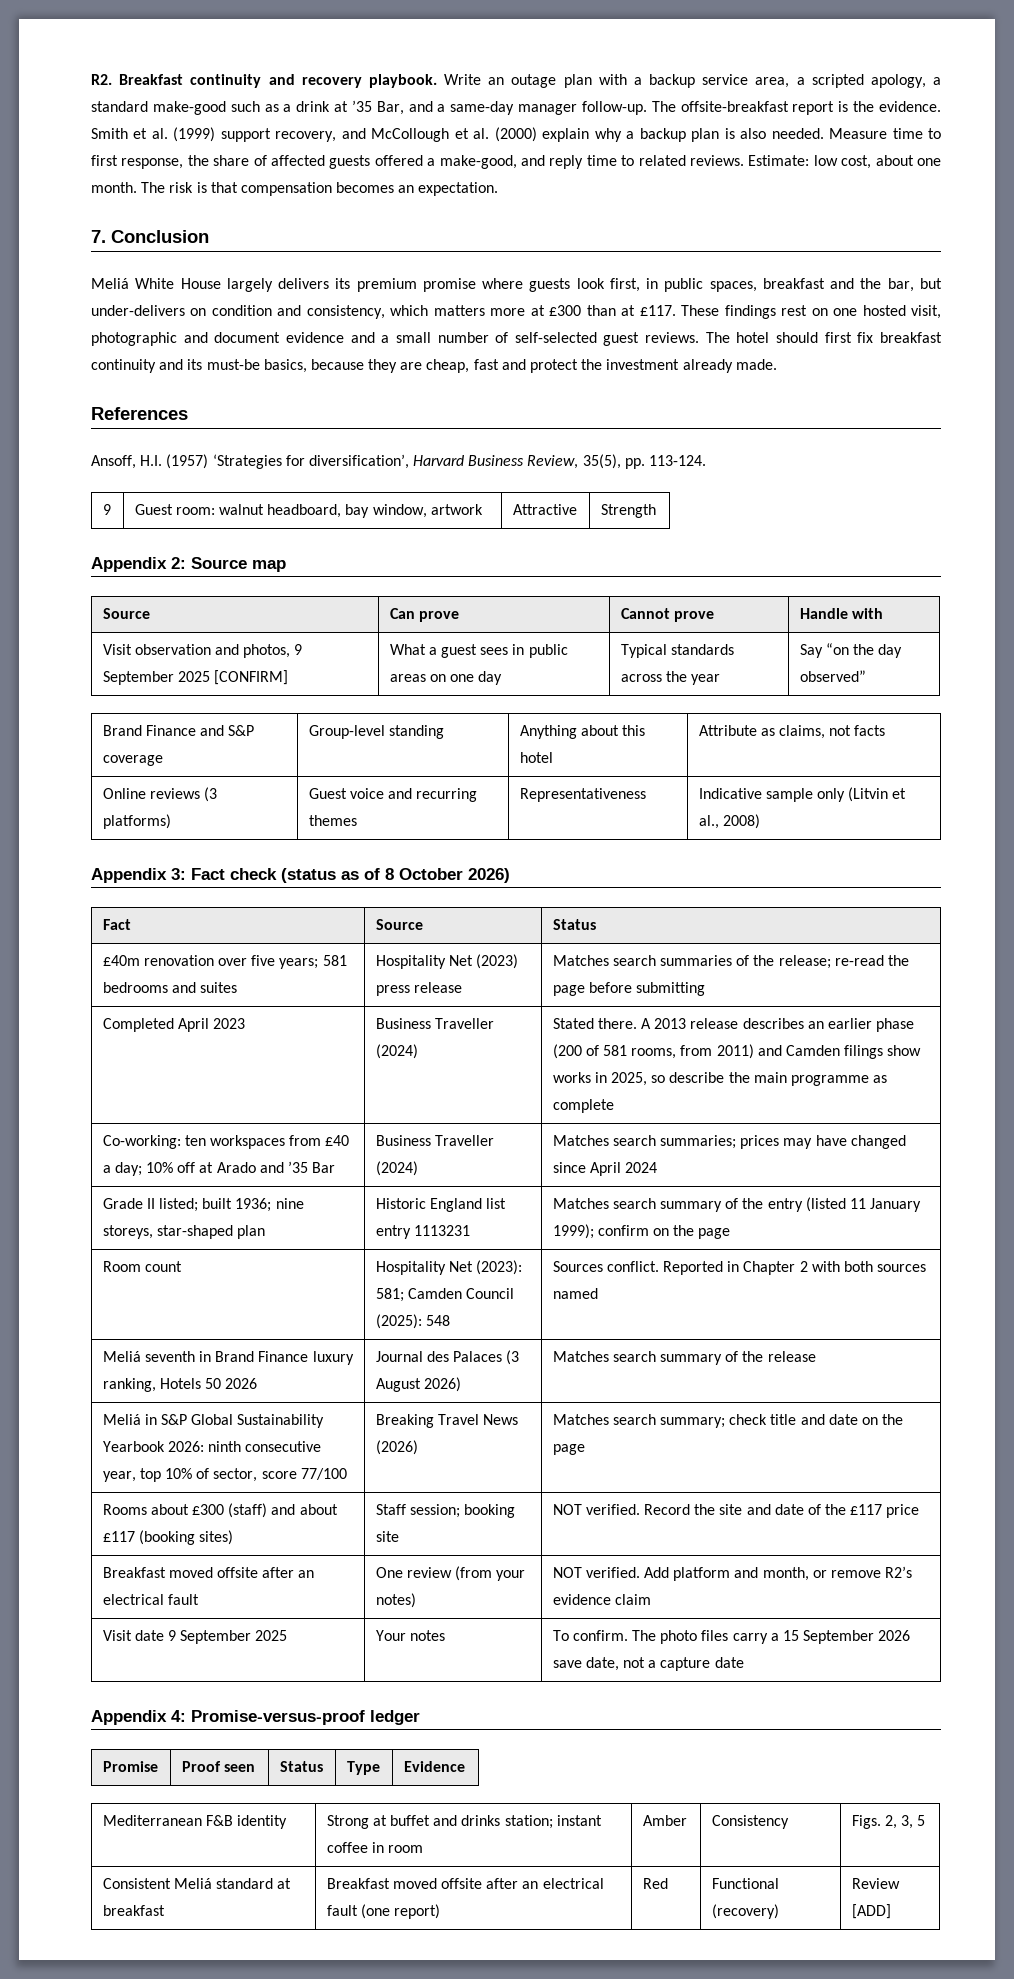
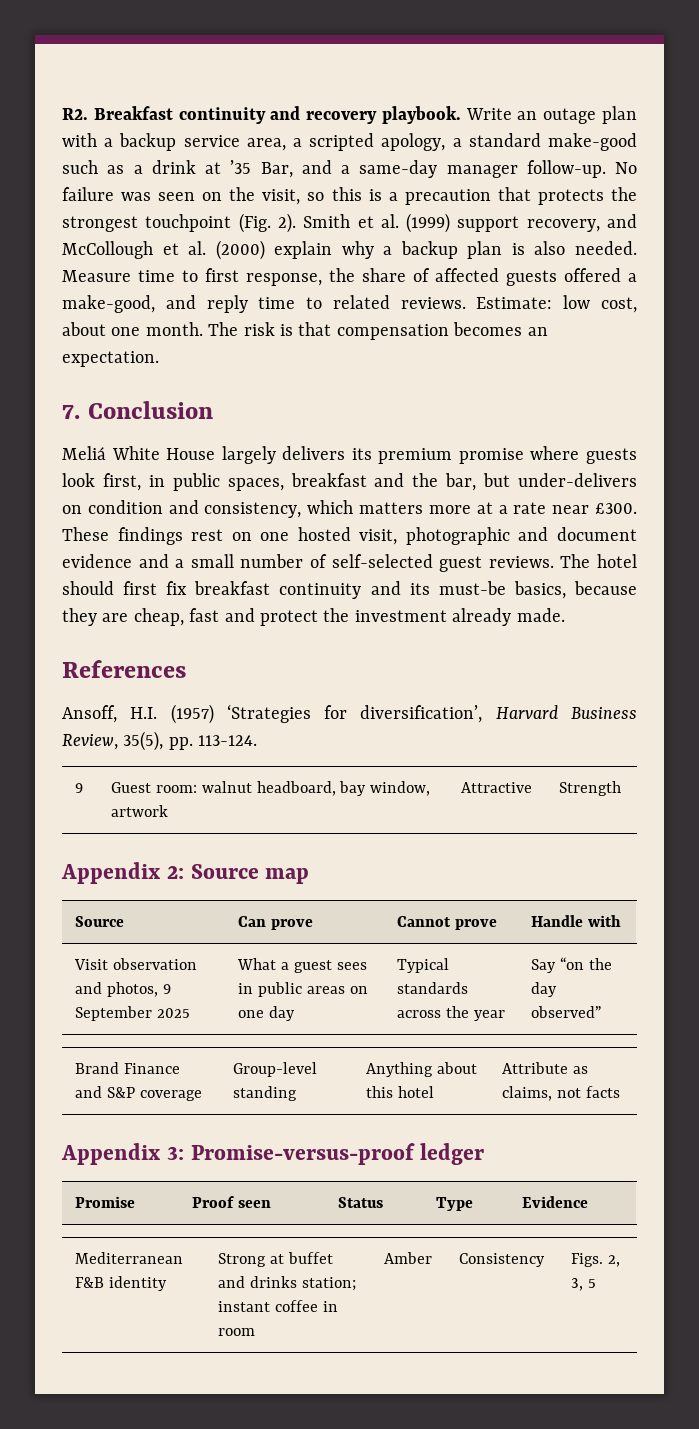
[651,101,942,115] The offsite-breakfast report is the evidence. -> [615,162,637,174] [62,187,637,205] [62,213,296,233] No failure was seen on the visit, so this is a precaution that protects the strongest touchpoint (Fig. 2).
[549,305,676,316] £300 than at £117. -> [498,502,637,514] a rate near £300.
[213,670,288,685] [CONFIRM] -> (190, 1013) none
[102,787,217,802] [102,814,171,829] [308,788,478,802] [308,815,357,826] [519,788,646,802] [698,787,907,802] [698,814,760,829] [91,868,510,883] [102,919,131,930] [375,919,423,930] [552,919,596,930] [102,955,347,969] [102,982,237,993] [375,954,518,969] [375,982,462,996] [552,955,909,969] [552,982,705,996] [102,1018,245,1032] [375,1018,494,1029] [375,1044,418,1059] [552,1018,915,1032] [552,1044,922,1059] [552,1072,888,1086] [552,1099,614,1113] [102,1135,350,1149] [102,1161,336,1176] [375,1135,494,1146] [375,1161,418,1176] [552,1135,906,1149] [552,1162,657,1176] [102,1198,304,1212] [102,1225,265,1239] [375,1198,506,1212] [375,1225,470,1239] [552,1197,922,1212] [552,1224,731,1239] [102,1261,182,1272] [375,1260,522,1275] [375,1288,514,1302] [375,1314,450,1329] [552,1261,927,1275] [552,1288,598,1299] [102,1351,354,1365] [102,1378,258,1392] [375,1350,520,1365] [375,1377,461,1392] [552,1351,816,1365] [102,1414,325,1428] [102,1441,322,1452] [102,1468,347,1482] [375,1414,518,1428] [375,1440,418,1455] [552,1414,904,1428] [552,1444,585,1455] [102,1503,338,1518] [102,1530,233,1545] [375,1504,515,1518] [375,1531,399,1542] [552,1504,920,1518] [102,1567,315,1578] [102,1594,199,1605] [375,1566,526,1581] [375,1593,416,1608] [552,1566,913,1581] [552,1594,651,1605] [102,1630,288,1644] [375,1630,445,1641] [552,1630,911,1644] [552,1657,744,1671] [91,1710,186,1725] // Online reviews (3 platforms) | Guest voice and recurring themes | Representativeness | Indicative sample only (Litvin et al., 2008) // Appendix 3: Fact check (status as of 8 October 2026) // Fact | Source | Status // £40m renovation over five years; 581 bedrooms and suites | Hospitality Net (2023) press release | Matches search summaries of the release; re-read the page before submitting // Completed April 2023 | Business Traveller (2024) | Stated there. A 2013 release describes an earlier phase (200 of 581 rooms, from 2011) and Camden filings show works in 2025, so describe the main programme as complete // Co-working: ten workspaces from £40 a day; 10% off at Arado and ’35 Bar | Business Traveller (2024) | Matches search summaries; prices may have changed since April 2024 // Grade II listed; built 1936; nine storeys, star-shaped plan | Historic England list entry 1113231 | Matches search summary of the entry (listed 11 January 1999); confirm on the page // Room count | Hospitality Net (2023): 581; Camden Council (2025): 548 | Sources conflict. Reported in Chapter 2 with both sources named // Meliá seventh in Brand Finance luxury ranking, Hotels 50 2026 | Journal des Palaces (3 August 2026) | Matches search summary of the release // Meliá in S&P Global Sustainability Yearbook 2026: ninth consecutive year, top 10% of sector, score 77/100 | Breaking Travel News (2026) | Matches search summary; check title and date on the page // Rooms about £300 (staff) and about £117 (booking sites) | Staff session; booking site | NOT verified. Record the site and date of the £117 price // Breakfast moved offsite after an electrical fault | One review (from your notes) | NOT verified. Add platform and month, or remove R2’s evidence claim // Visit date 9 September 2025 | Your notes | To confirm. The photo files carry a 15 September 2026 save date, not a capture date // Appendix 4: -> [61,1143,184,1165] // Appendix 3:
[102,1878,292,1889] [102,1905,165,1916] [326,1878,604,1889] [326,1904,440,1919] [642,1878,668,1889] [711,1878,779,1889] [711,1904,779,1919] [851,1878,900,1889] [851,1904,891,1919] // Consistent Meliá standard at breakfast | Breakfast moved offsite after an electrical fault (one report) | Red | Functional (recovery) | Review [ADD] -> (596, 1283) none

